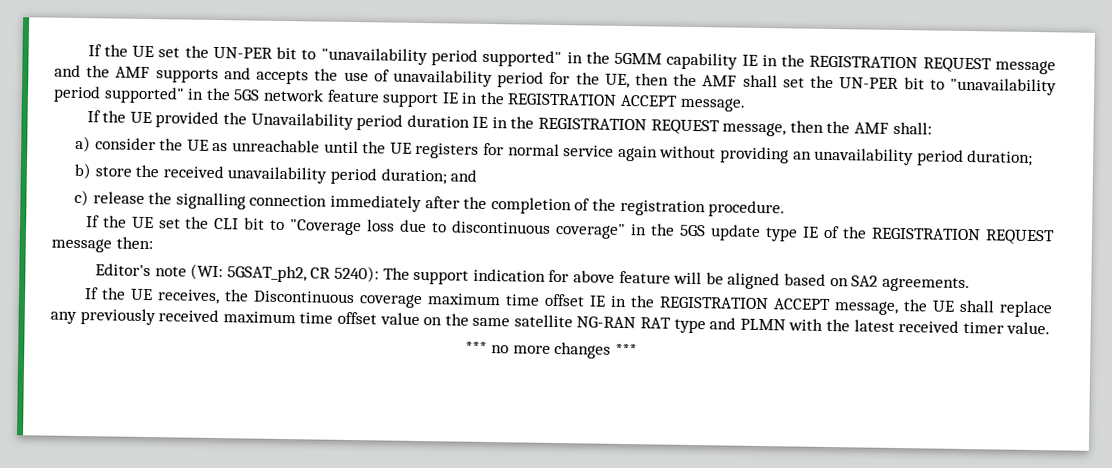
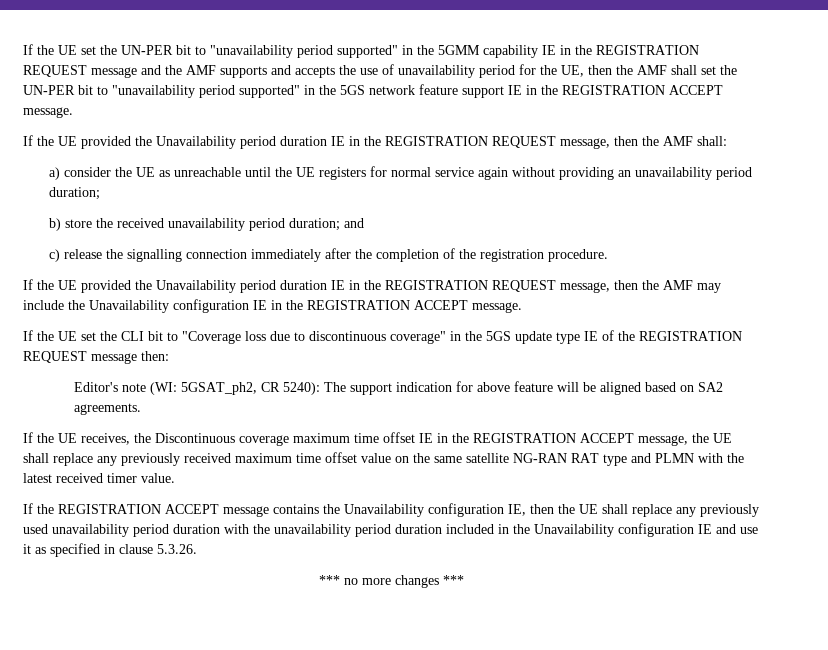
(786, 209) none -> [23,279,721,293] [23,299,522,313] // If the UE provided the Unavailability period duration IE in the REGISTRATION REQUEST message, then the AMF may include the Unavailability configuration IE in the REGISTRATION ACCEPT message.
(1051, 328) none -> [23,503,759,517] [23,523,758,537] [23,543,197,557] // If the REGISTRATION ACCEPT message contains the Unavailability configuration IE, then the UE shall replace any previously used unavailability period duration with the unavailability period duration included in the Unavailability configuration IE and use it as specified in clause 5.3.26.

